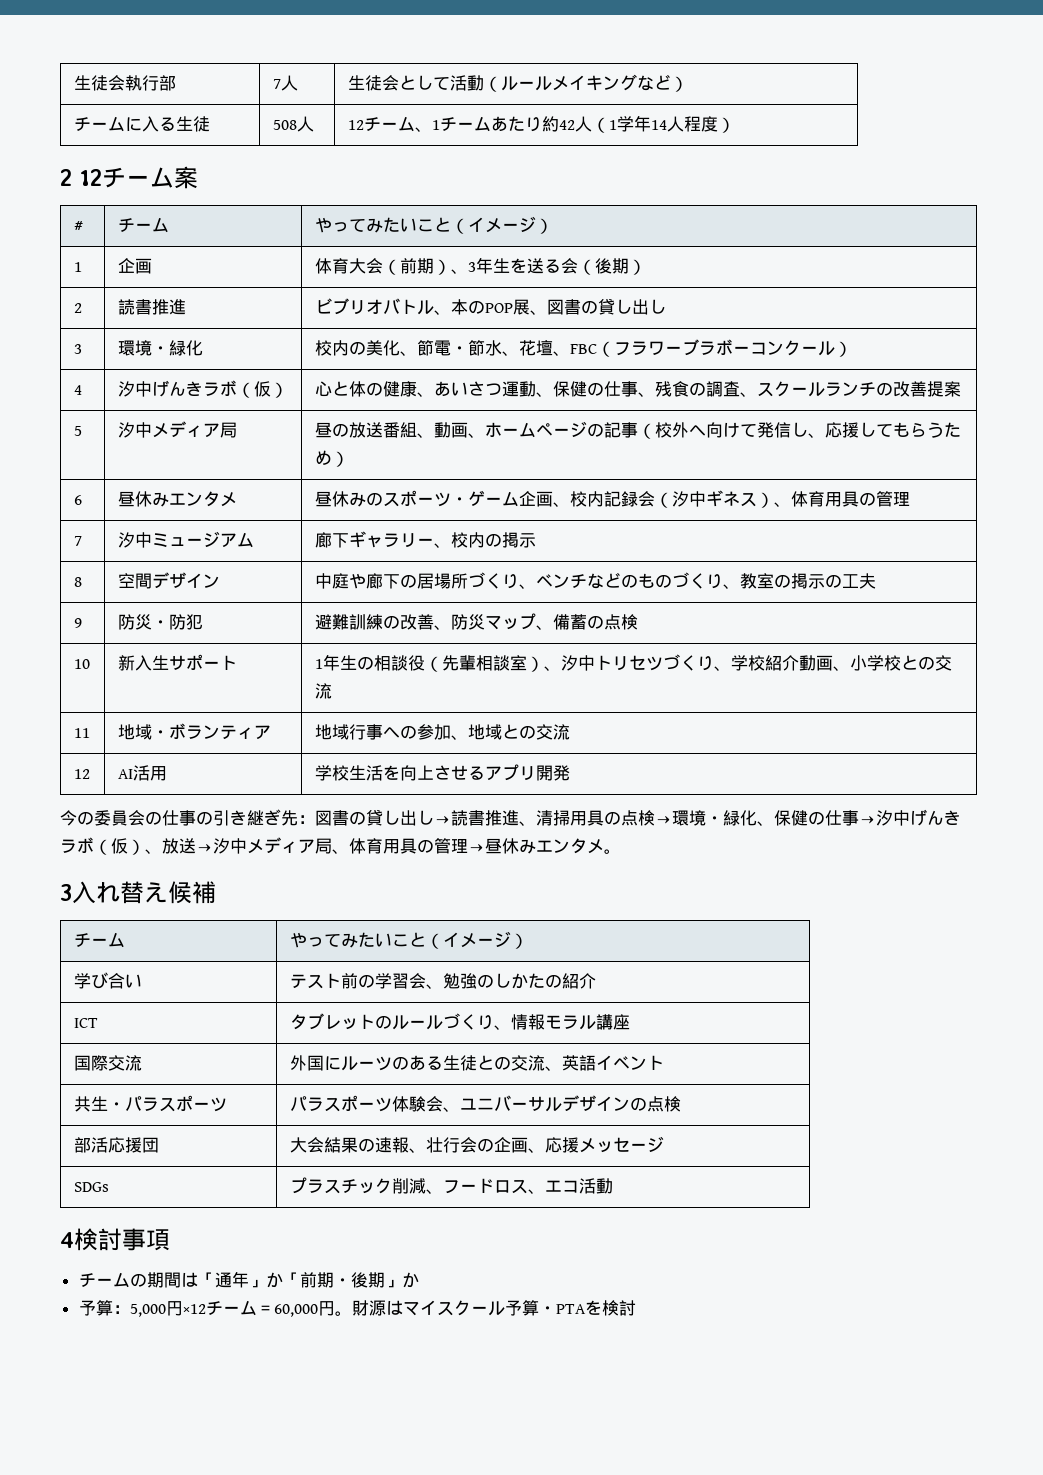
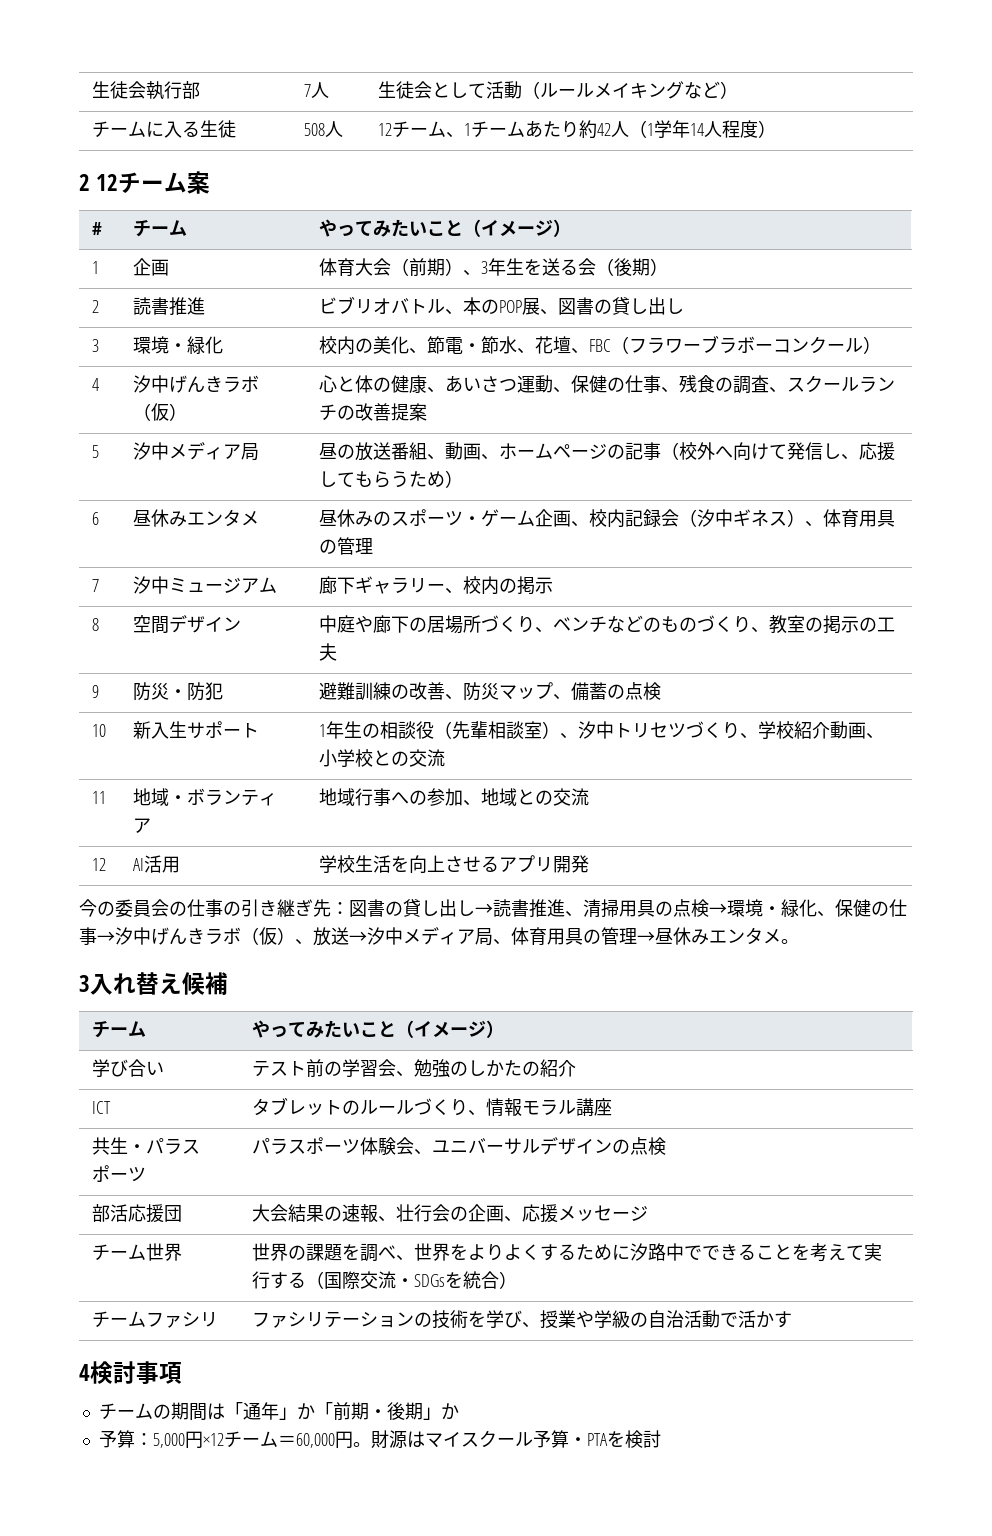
[73,1055,142,1071] [289,1055,664,1071] // 国際交流 | 外国にルーツのある生徒との交流、英語イベント -> (613, 1107) none
[73,1182,109,1192] [289,1177,613,1194] SDGs | プラスチック削減、フードロス、エコ活動 -> [92,1243,183,1261] [252,1243,883,1262] [252,1271,518,1290] [92,1311,219,1328] [252,1310,793,1329] チーム世界 | 世界の課題を調べ、世界をよりよくするために汐路中でできることを考えて実行する（国際交流・SDGsを統合） // チームファシリ | ファシリテーションの技術を学び、授業や学級の自治活動で活かす

